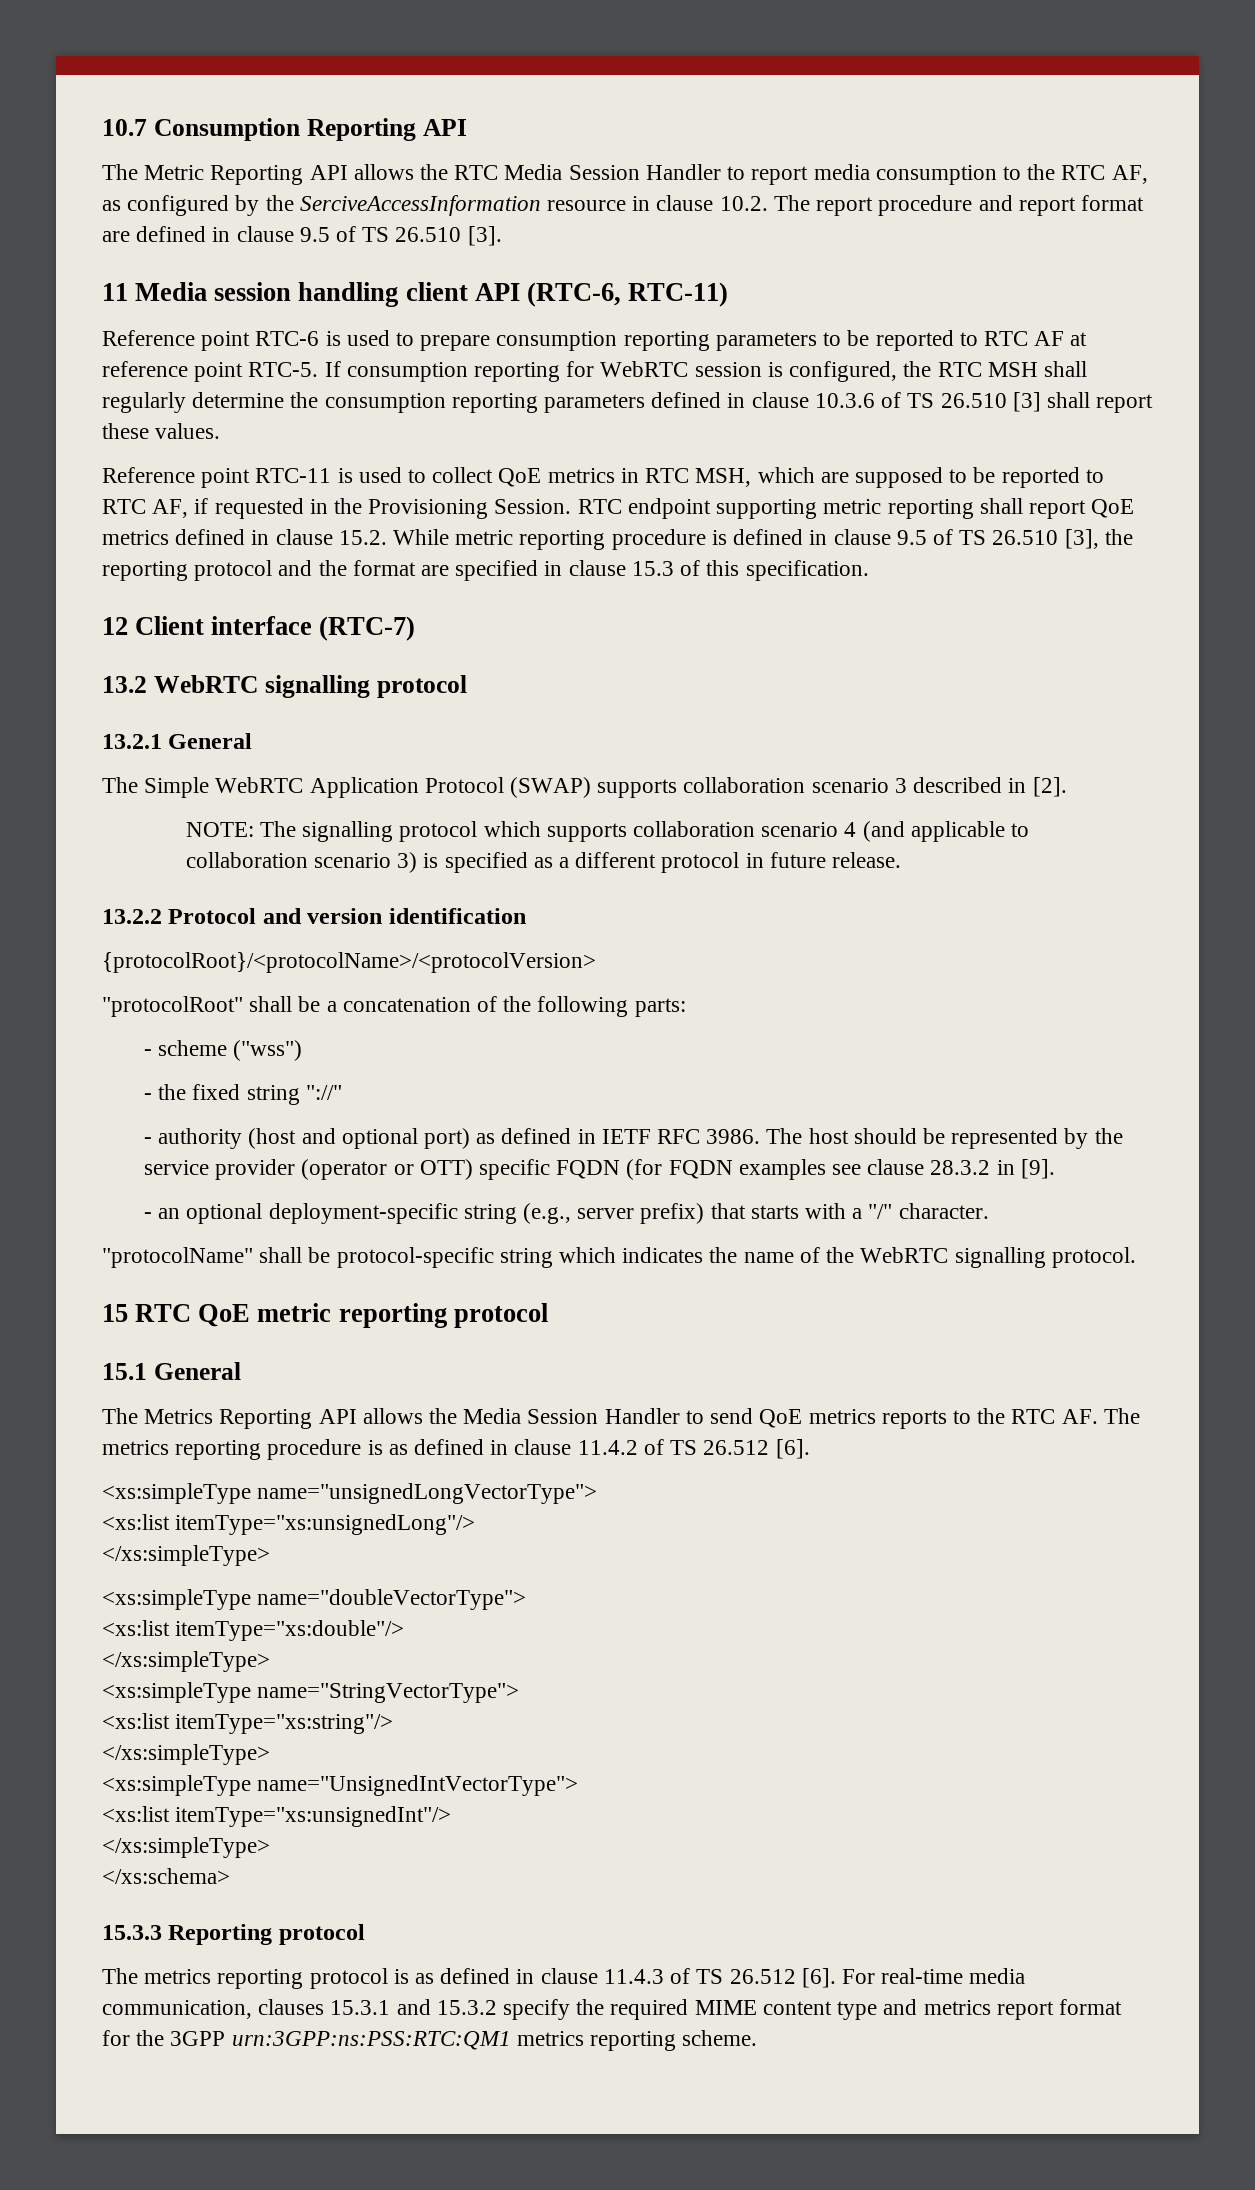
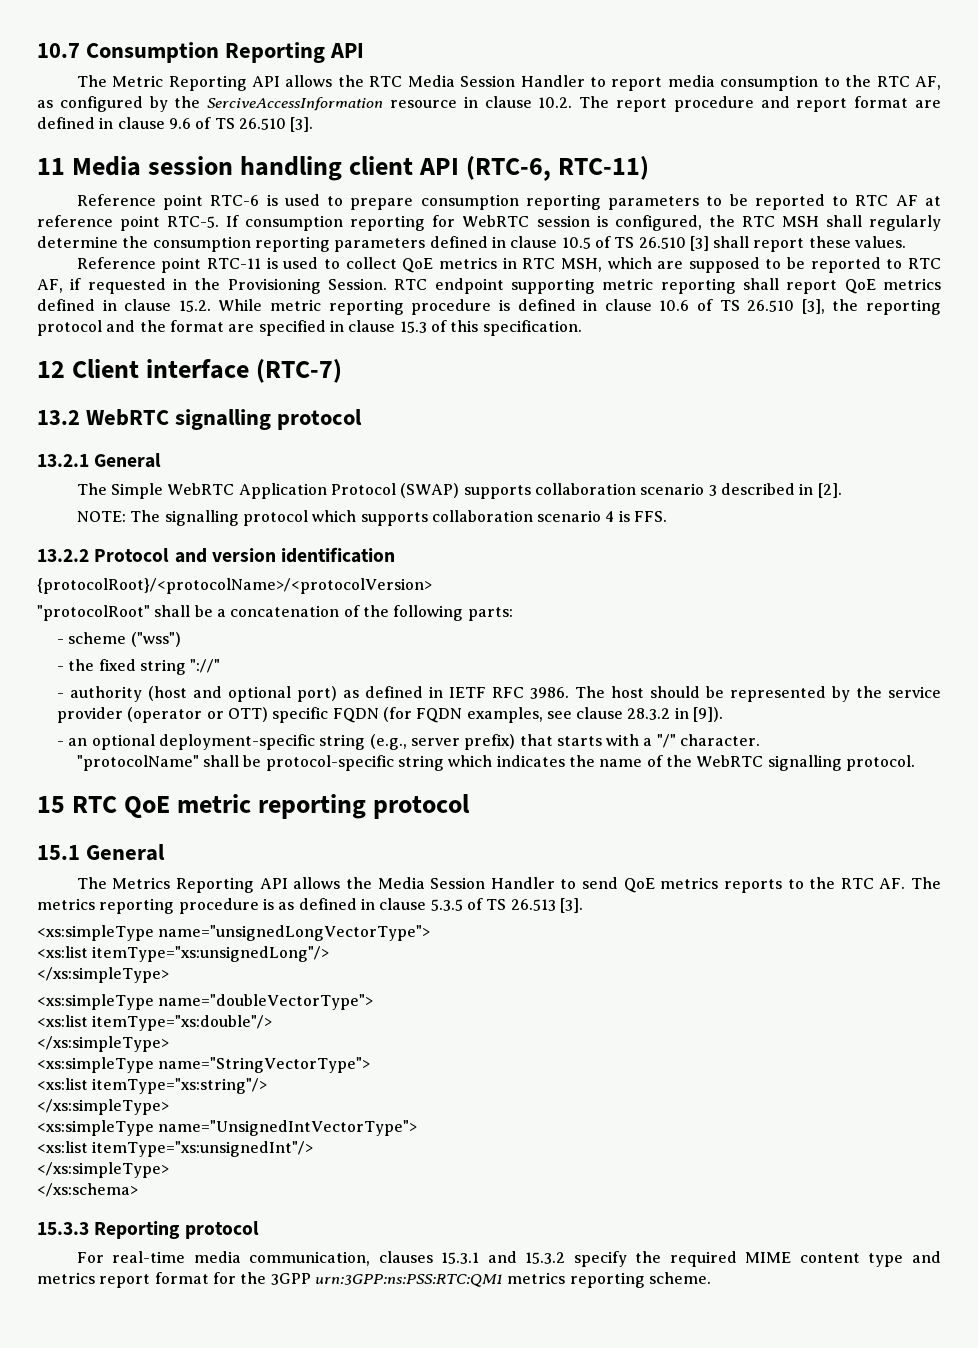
[299,227,330,242] 9.5 -> [168,118,191,129] 9.6
[814,393,875,408] 10.3.6 -> [561,237,591,249] 10.5
[896,530,927,545] 9.5 -> [659,300,690,311] 10.6
[862,821,1030,842] [185,852,902,873] (and applicable to collaboration scenario 3) is specified as a different protocol in future release. -> [618,510,668,522] is FFS.
[738,1159,826,1180] examples -> [466,707,543,723] examples,
[1020,1159,1055,1179] [9]. -> [693,707,724,722] [9]).
[577,1439,810,1459] 11.4.2 of TS 26.512 [6]. -> [430,898,583,913] 5.3.5 of TS 26.513 [3].
[102,1968,836,1989] The metrics reporting protocol is as defined in clause 11.4.3 of TS 26.512 [6]. -> (259, 1230) none

